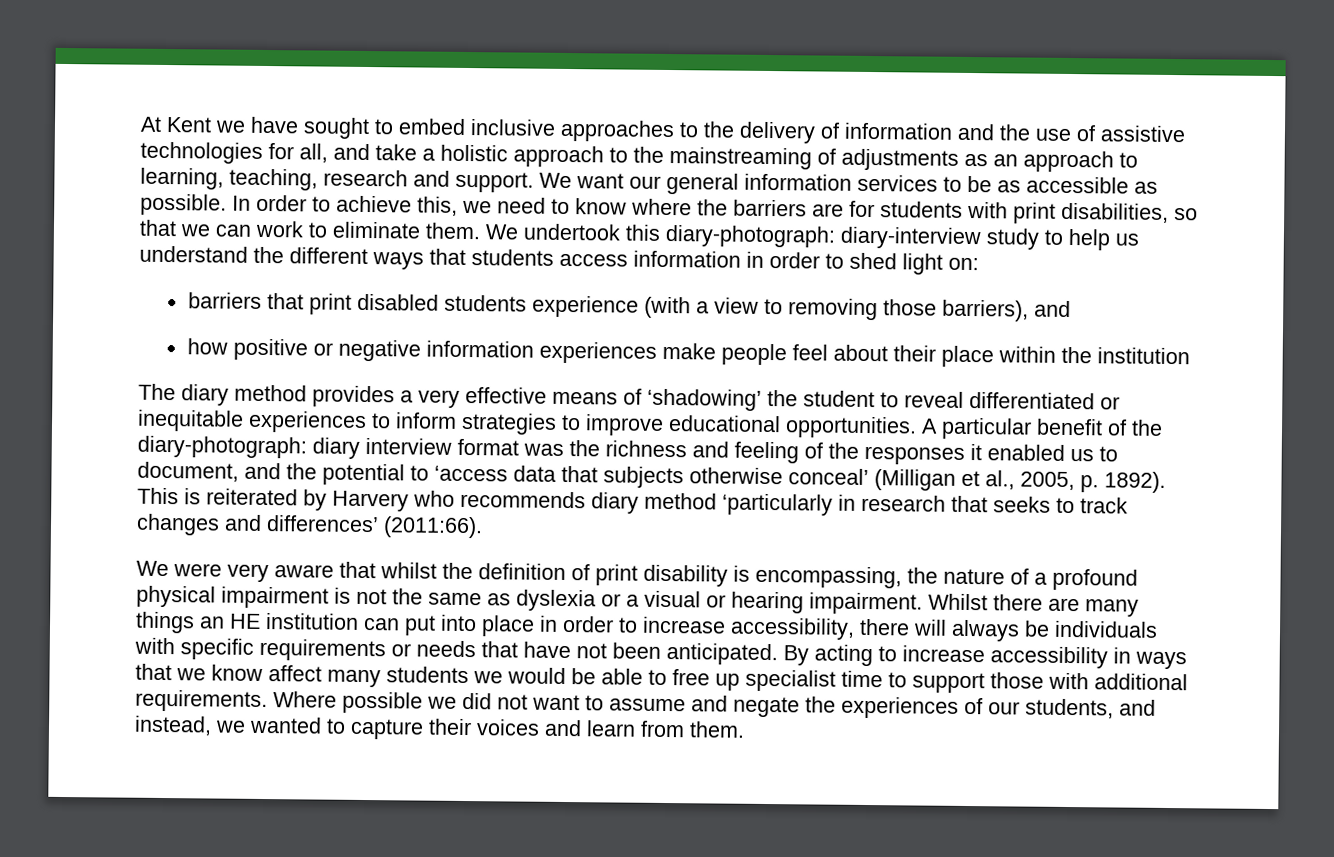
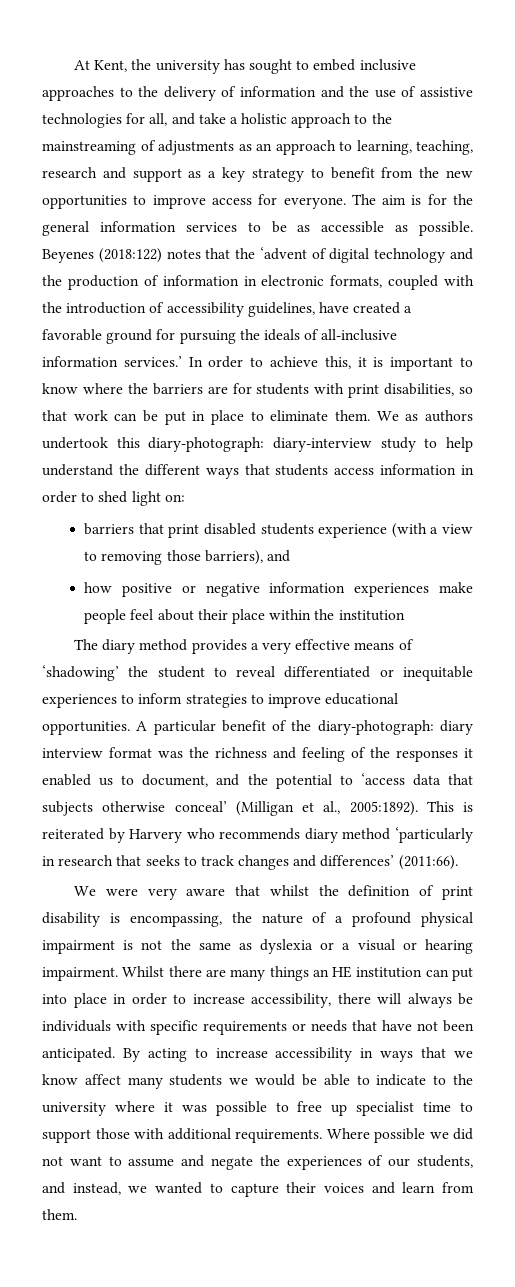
[166,116,299,134] Kent we have -> [94,59,245,74] Kent, the university has
[455,171,661,193] support. We want our -> [132,167,473,182] [42,194,474,209] support as a key strategy to benefit from the new opportunities to improve access for everyone. The aim is for the
(227, 204) none -> [42,247,473,263] [42,275,474,290] [42,302,413,317] [42,329,398,344] [42,356,182,367] Beyenes (2018:122) notes that the ‘advent of digital technology and the production of information in electronic formats, coupled with the introduction of accessibility guidelines, have created a favorable ground for pursuing the ideals of all-inclusive information services.’
[462,197,546,214] we need -> [357,357,454,371] it is important
[180,220,304,238] we can work -> [73,410,244,425] work can be put in place
(519, 232) none -> [405,410,473,422] as authors
[1115,233,1139,246] us -> (474, 444) none
[1020,471,1166,493] 2005, p. 1892). -> [349,801,418,816] 2005:1892).
(667, 677) none -> [376,1074,473,1086] [42,1101,289,1116] indicate to the university where it was possible to

